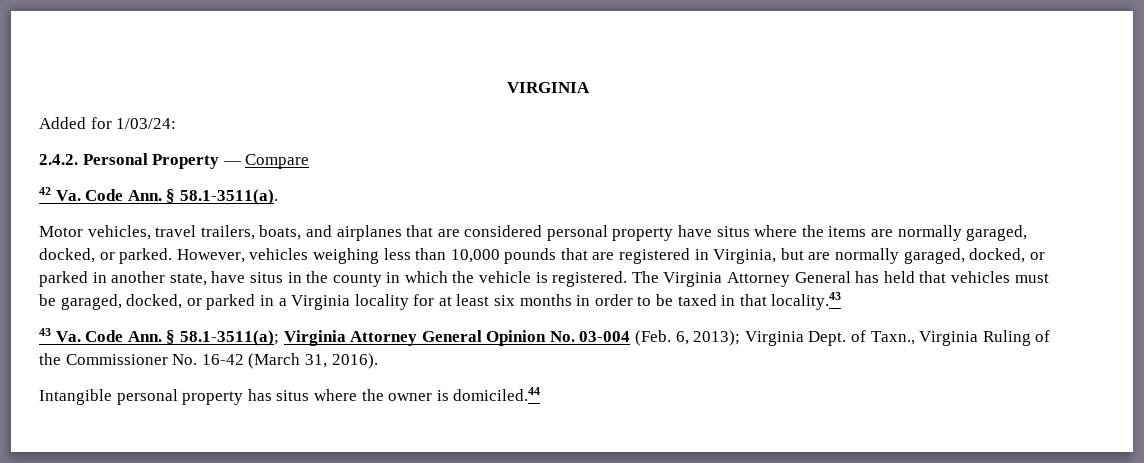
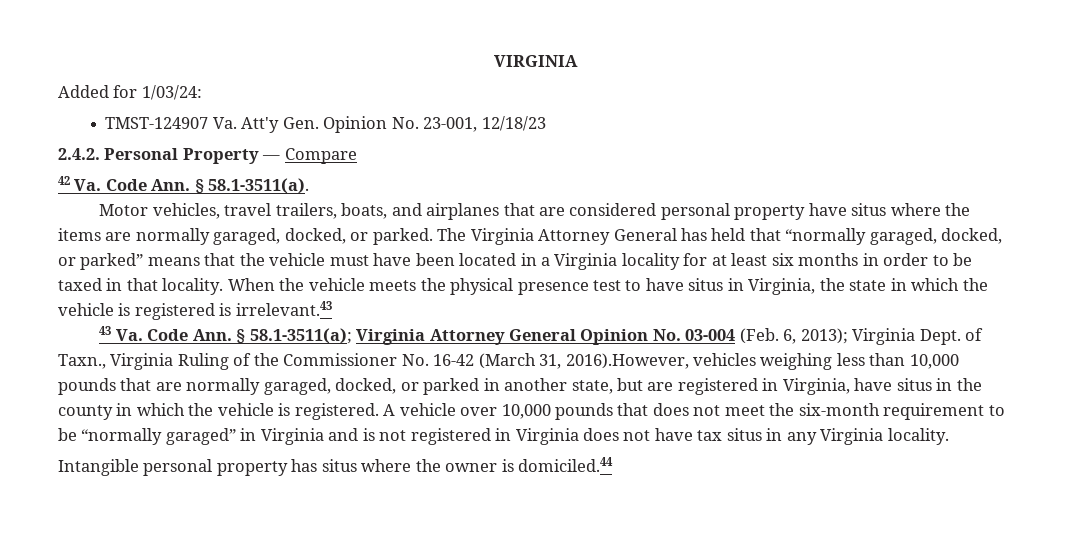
(177, 123) none -> [105,116,546,133] // TMST-124907 Va. Att'y Gen. Opinion No. 23-001, 12/18/23
[176,248,1045,264] [39,271,628,287] However, vehicles weighing less than 10,000 pounds that are registered in Virginia, but are normally garaged, docked, or parked in another state, have situs in the county in which the vehicle is registered. -> (433, 236) none
[950,271,1049,283] [39,294,256,310] vehicles must be garaged, docked, or parked -> [785,228,1003,245] [58,253,517,270] “normally garaged, docked, or parked” means that the vehicle must have been located
[771,292,842,310] locality.43 -> [162,278,988,295] [58,301,332,320] locality. When the vehicle meets the physical presence test to have situs in Virginia, the state in which the vehicle is registered is irrelevant.43
[331,353,378,369] 2016). -> [565,353,959,370] [58,378,982,395] [58,403,1005,420] [58,428,949,445] 2016).However, vehicles weighing less than 10,000 pounds that are normally garaged, docked, or parked in another state, but are registered in Virginia, have situs in the county in which the vehicle is registered. A vehicle over 10,000 pounds that does not meet the six-month requirement to be “normally garaged” in Virginia and is not registered in Virginia does not have tax situs in any Virginia locality.

